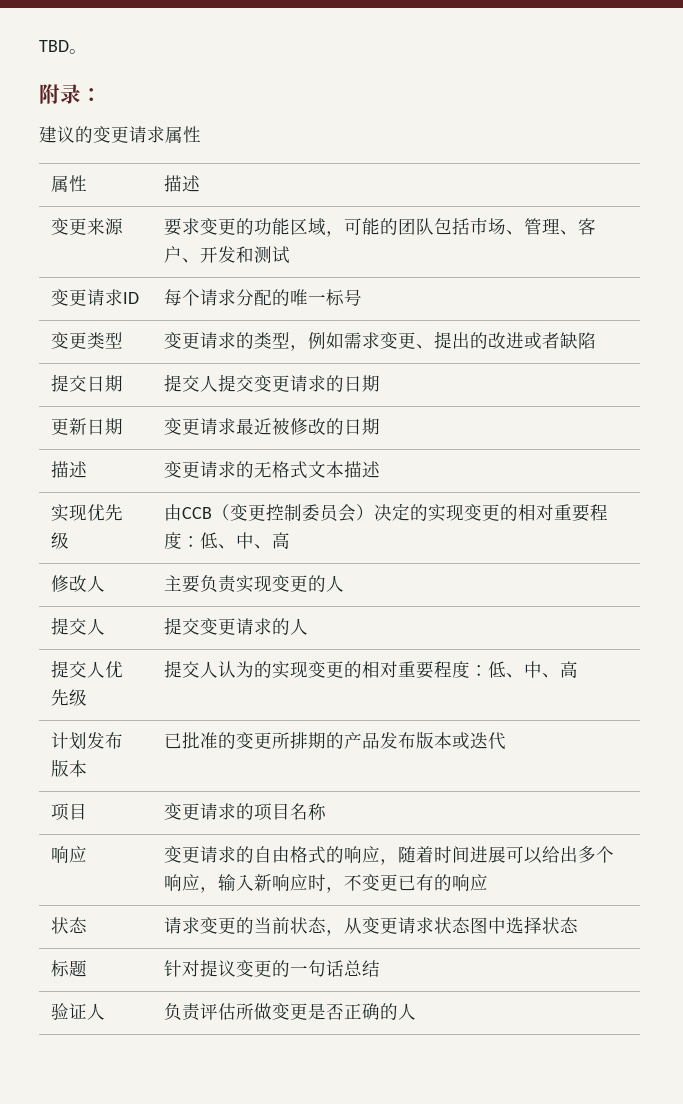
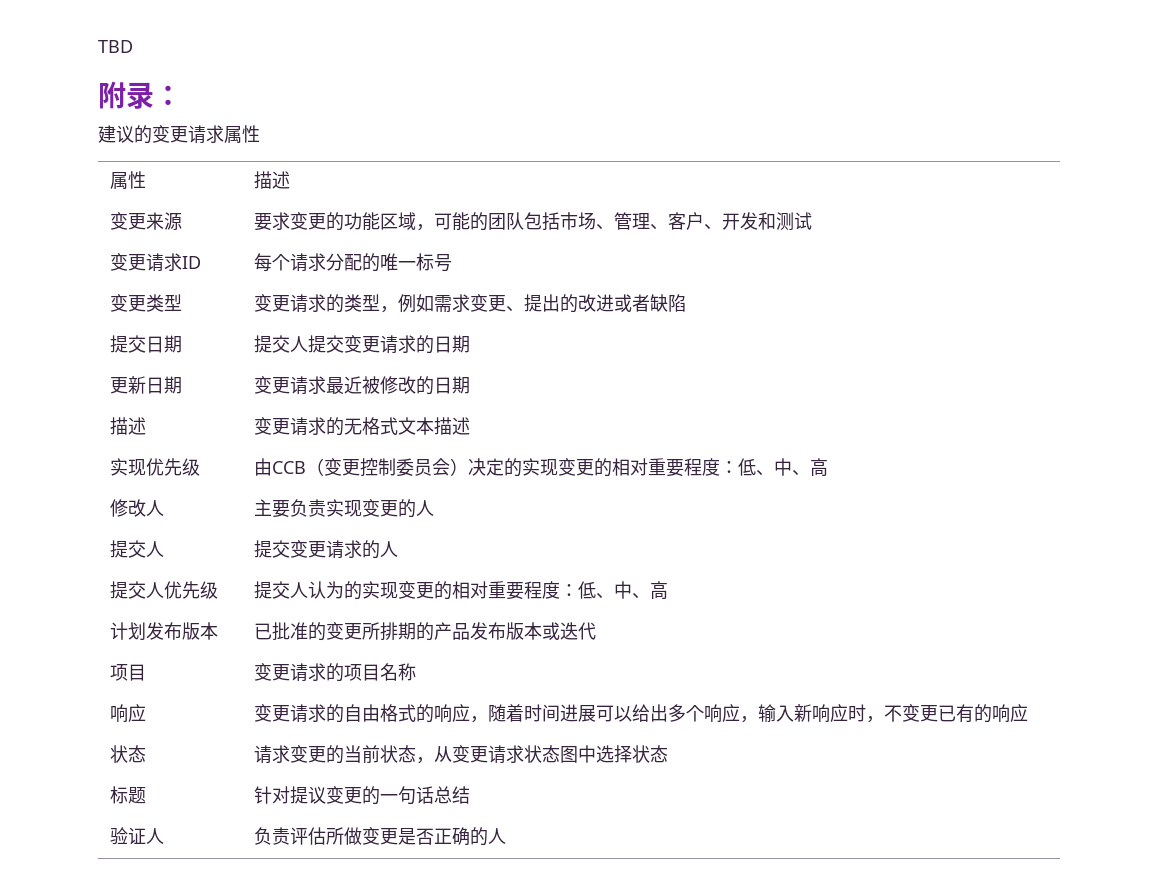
[69,49,87,54] 。 -> (133, 46) none

